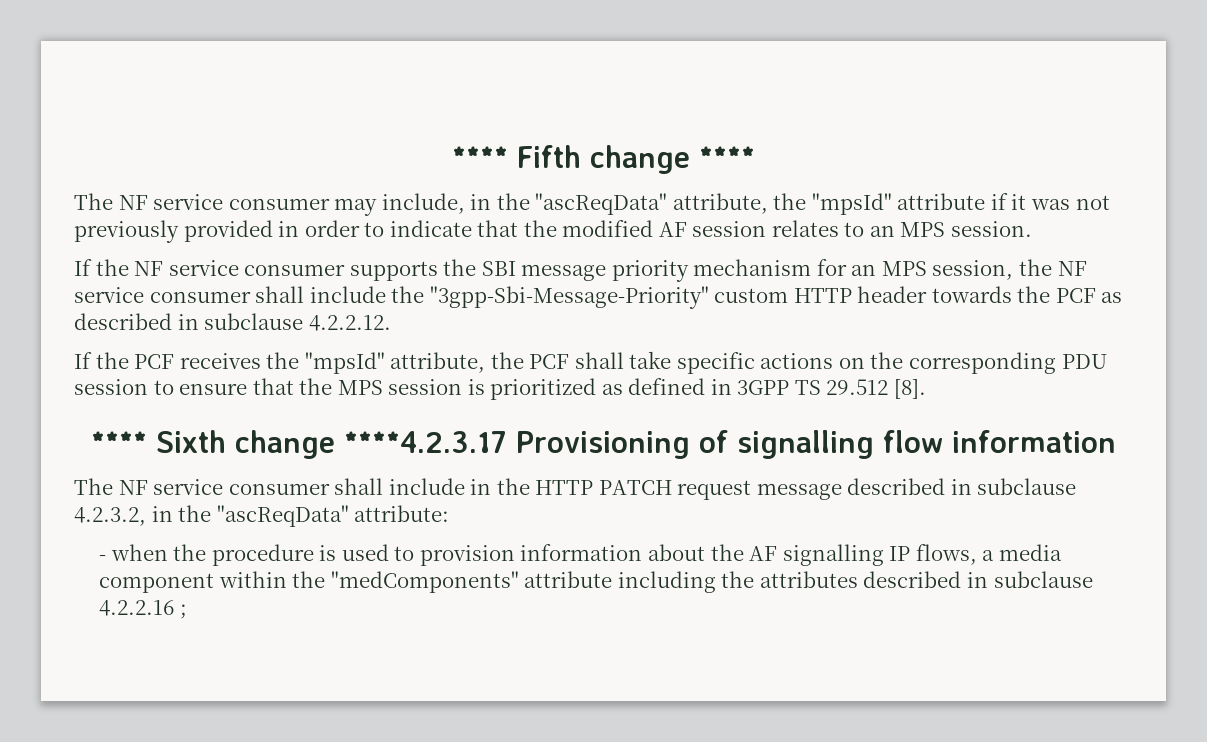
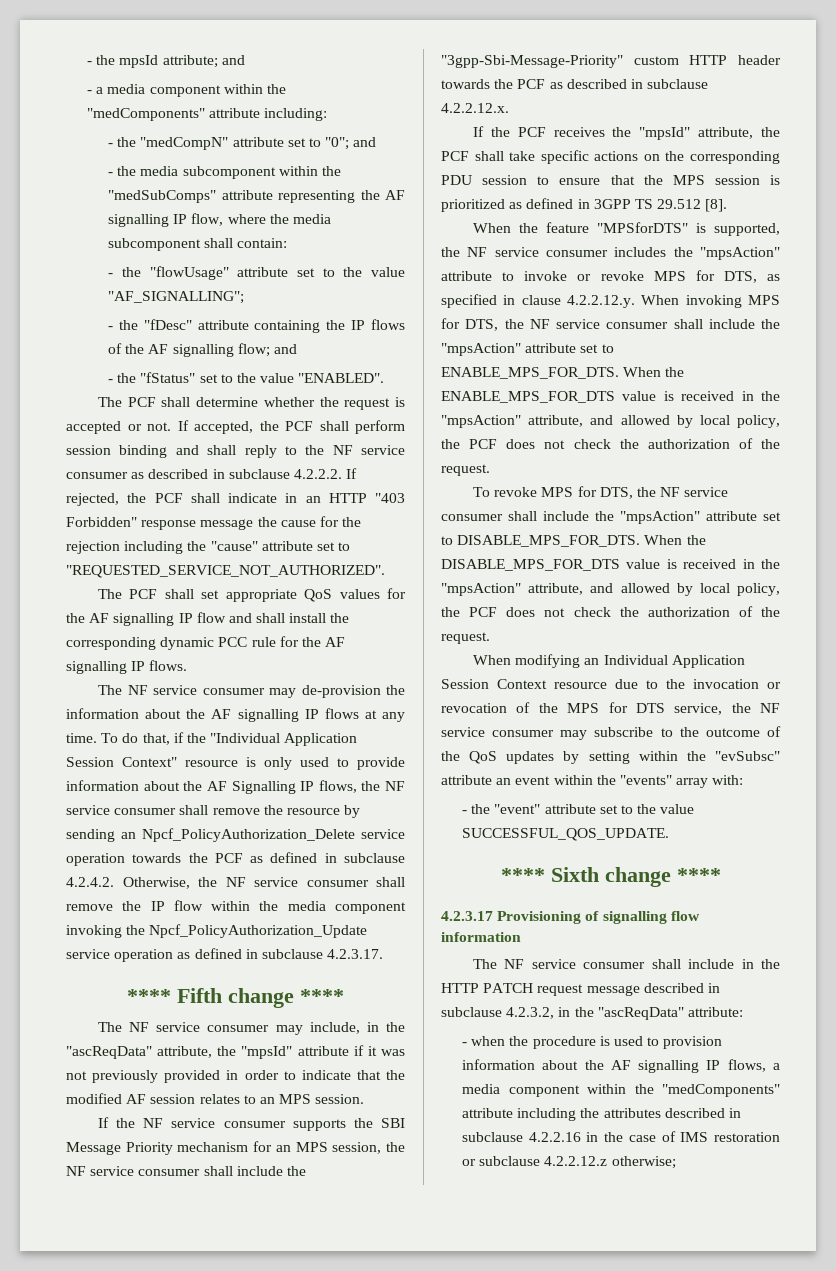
(452, 157) none -> [87,55,245,68] [87,84,286,97] [87,108,328,121] [108,137,377,150] [108,166,342,179] [108,190,405,203] [108,213,332,227] [108,238,288,251] [108,266,405,280] [108,291,245,304] [108,319,406,333] [108,343,298,357] [108,372,385,383] [98,397,405,410] [66,420,405,434] [66,445,405,458] [66,468,358,479] [66,493,405,506] [66,516,362,530] [66,541,351,554] [66,565,385,578] [98,588,406,602] [66,612,350,626] [66,636,346,650] [66,660,188,674] [98,685,405,698] [66,708,405,722] [66,732,358,746] [66,757,405,770] [66,780,405,794] [66,805,361,818] [66,828,405,842] [66,852,405,866] [66,877,405,889] [66,900,406,914] [66,924,368,938] [66,948,384,962] - the mpsId attribute; and // - a media component within the "medComponents" attribute including: // - the "medCompN" attribute set to "0"; and // - the media subcomponent within the "medSubComps" attribute representing the AF signalling IP flow, where the media subcomponent shall contain: // - the "flowUsage" attribute set to the value "AF_SIGNALLING"; // - the "fDesc" attribute containing the IP flows of the AF signalling flow; and // - the "fStatus" set to the value "ENABLED". // The PCF shall determine whether the request is accepted or not. If accepted, the PCF shall perform session binding and shall reply to the NF service consumer as described in subclause 4.2.2.2. If rejected, the PCF shall indicate in an HTTP "403 Forbidden" response message the cause for the rejection including the "cause" attribute set to "REQUESTED_SERVICE_NOT_AUTHORIZED". // The PCF shall set appropriate QoS values for the AF signalling IP flow and shall install the corresponding dynamic PCC rule for the AF signalling IP flows. // The NF service consumer may de-provision the information about the AF signalling IP flows at any time. To do that, if the "Individual Application Session Context" resource is only used to provide information about the AF Signalling IP flows, the NF service consumer shall remove the resource by sending an Npcf_PolicyAuthorization_Delete service operation towards the PCF as defined in subclause 4.2.4.2. Otherwise, the NF service consumer shall remove the IP flow within the media component invoking the Npcf_PolicyAuthorization_Update service operation as defined in subclause 4.2.3.17. //
[521,260,689,282] message priority -> [66,1142,173,1155] Message Priority
[308,315,391,331] 4.2.2.12. -> [441,103,509,113] 4.2.2.12.x.
(927, 389) none -> [473,222,780,236] [441,247,780,260] [441,270,780,283] [441,294,780,308] [441,318,780,331] [441,343,614,356] [441,367,685,379] [441,391,780,403] [441,415,780,428] [441,438,780,449] [441,464,490,476] [473,486,729,499] [441,511,781,524] [441,535,706,547] [441,559,780,571] [441,583,780,596] [441,606,780,617] [441,632,490,644] [473,654,745,668] [441,679,781,689] [441,702,780,715] [441,726,781,740] [441,751,780,764] [441,775,744,788] [462,804,695,814] [462,828,670,841] // When the feature "MPSforDTS" is supported, the NF service consumer includes the "mpsAction" attribute to invoke or revoke MPS for DTS, as specified in clause 4.2.2.12.y. When invoking MPS for DTS, the NF service consumer shall include the "mpsAction" attribute set to ENABLE_MPS_FOR_DTS. When the ENABLE_MPS_FOR_DTS value is received in the "mpsAction" attribute, and allowed by local policy, the PCF does not check the authorization of the request. // To revoke MPS for DTS, the NF service consumer shall include the "mpsAction" attribute set to DISABLE_MPS_FOR_DTS. When the DISABLE_MPS_FOR_DTS value is received in the "mpsAction" attribute, and allowed by local policy, the PCF does not check the authorization of the request. // When modifying an Individual Application Session Context resource due to the invocation or revocation of the MPS for DTS service, the NF service consumer may subscribe to the outcome of the QoS updates by setting within the "evSubsc" attribute an event within the "events" array with: // - the "event" attribute set to the value SUCCESSFUL_QOS_UPDATE.
[344,431,507,453] ****4.2.3.17 -> [676,868,721,882] [441,911,493,921] **** // 4.2.3.17
[179,604,187,619] ; -> [586,1131,780,1142] [462,1156,676,1169] in the case of IMS restoration or subclause 4.2.2.12.z otherwise;

